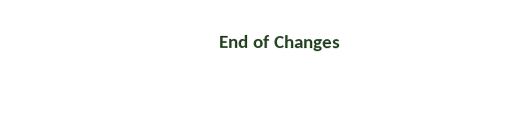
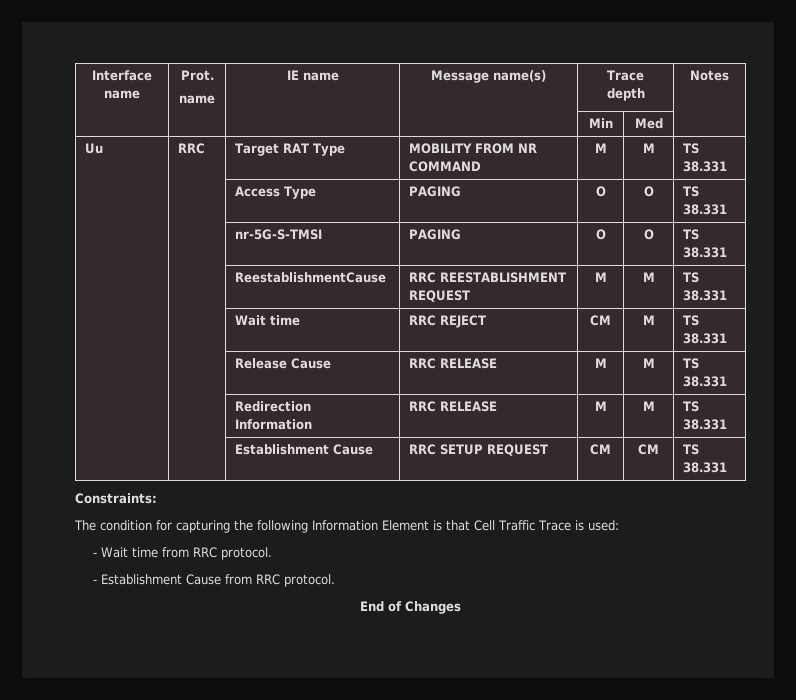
(218, 41) none -> [92,70,152,81] [104,90,140,99] [180,70,214,81] [179,95,215,104] [286,70,339,81] [431,70,546,83] [607,70,645,81] [606,88,645,101] [690,70,729,81] [588,118,613,128] [634,118,663,129] [84,143,103,154] [177,143,205,154] [234,143,345,156] [408,143,537,154] [408,161,481,172] [594,143,607,153] [642,143,655,153] [682,143,699,154] [682,161,727,172] [234,186,316,199] [408,186,461,197] [595,186,606,197] [643,186,654,197] [682,186,699,197] [682,204,727,215] [234,229,322,240] [408,229,461,240] [595,229,606,240] [643,229,654,240] [682,229,699,240] [682,247,727,258] [234,272,386,283] [408,272,566,283] [408,290,470,302] [594,272,607,282] [642,272,655,282] [682,272,699,283] [682,290,727,301] [234,315,300,326] [408,315,486,328] [590,315,611,326] [642,315,655,325] [682,315,699,326] [682,333,727,344] [234,358,331,369] [408,358,497,369] [594,358,607,368] [642,358,655,368] [682,358,699,369] [682,376,727,387] [234,401,311,412] [234,419,312,430] [408,401,497,412] [594,401,607,411] [642,401,655,411] [682,401,699,412] [682,419,727,430] [234,444,373,455] [408,444,548,456] [590,444,611,455] [638,444,659,455] [682,444,699,455] [682,462,727,473] [75,493,157,504] [74,520,619,533] [93,547,273,560] [93,574,336,587] Interface name | Prot. // name | IE name | Message name(s) | Trace depth | Notes // | | | | Min | Med | // Uu | RRC | Target RAT Type | MOBILITY FROM NR COMMAND | M | M | TS 38.331 // | | Access Type | PAGING | O | O | TS 38.331 // | | nr-5G-S-TMSI | PAGING | O | O | TS 38.331 // | | ReestablishmentCause | RRC REESTABLISHMENT REQUEST | M | M | TS 38.331 // | | Wait time | RRC REJECT | CM | M | TS 38.331 // | | Release Cause | RRC RELEASE | M | M | TS 38.331 // | | Redirection Information | RRC RELEASE | M | M | TS 38.331 // | | Establishment Cause | RRC SETUP REQUEST | CM | CM | TS 38.331 // Constraints: // The condition for capturing the following Information Element is that Cell Traffic Trace is used: // - Wait time from RRC protocol. // - Establishment Cause from RRC protocol. //

